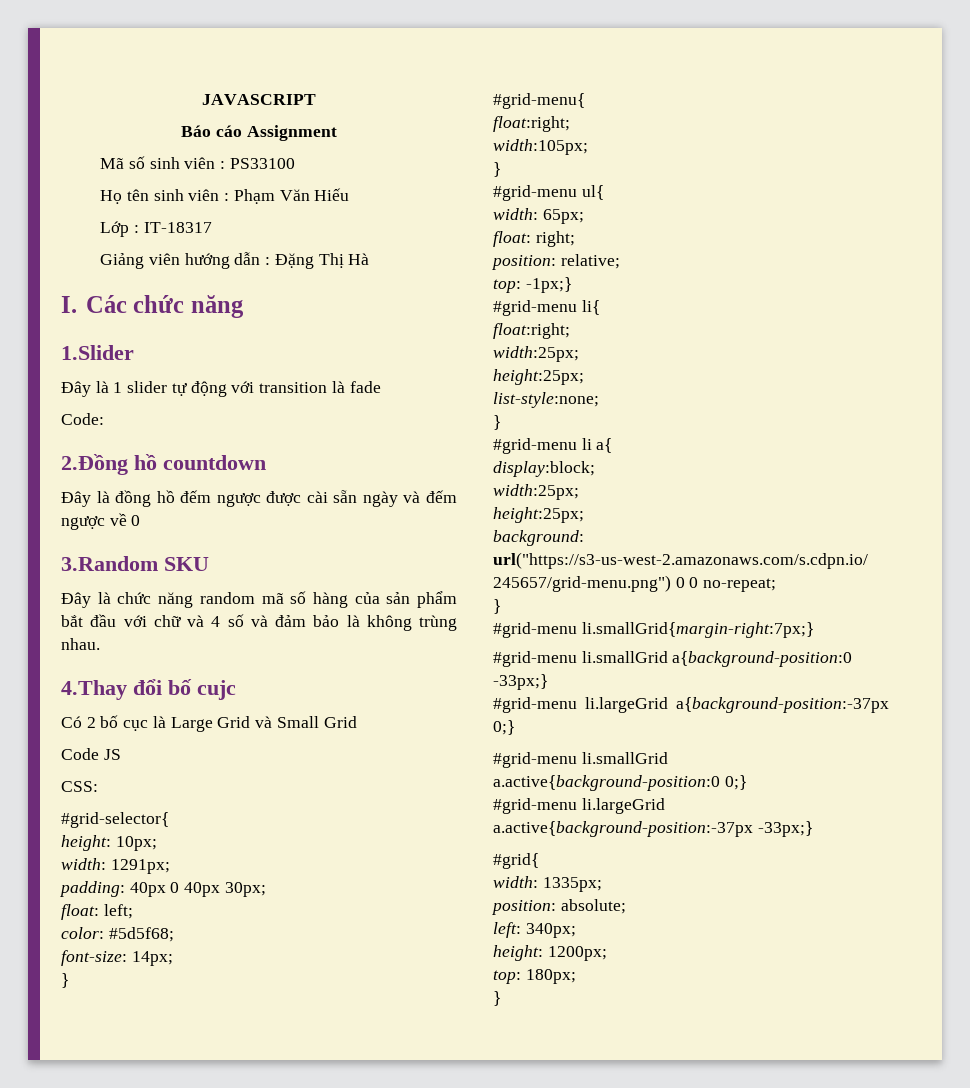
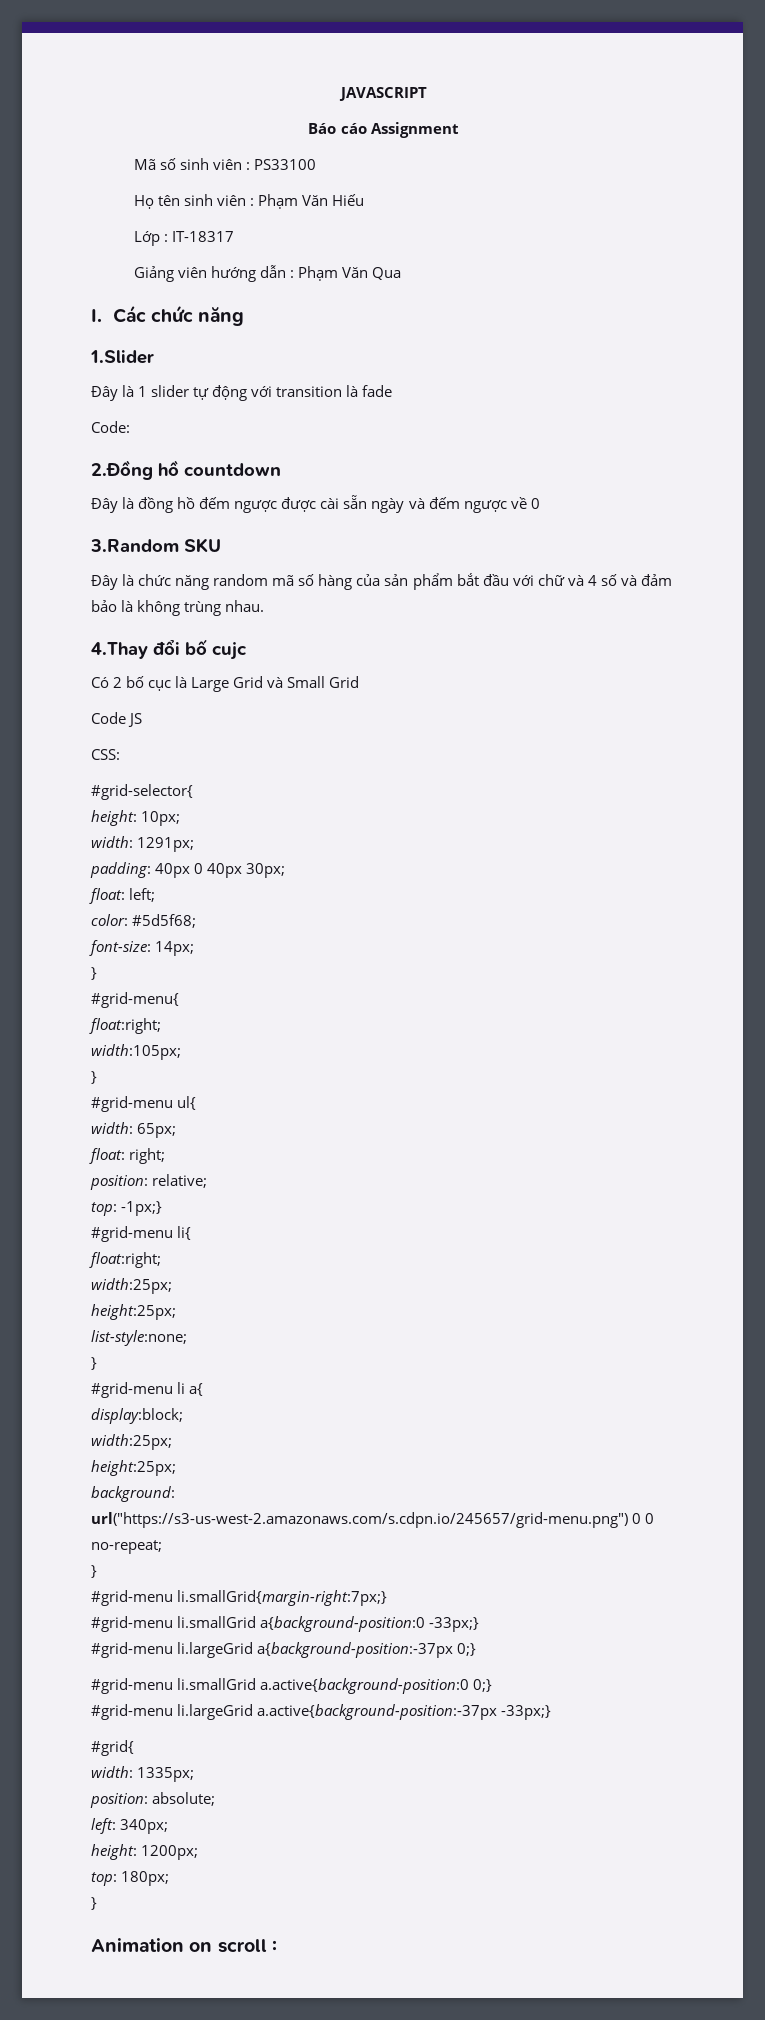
[274,253,370,269] Đặng Thị Hà -> [298,266,402,281] Phạm Văn Qua
(501, 998) none -> [91,1938,277,1953] // Animation on scroll :

